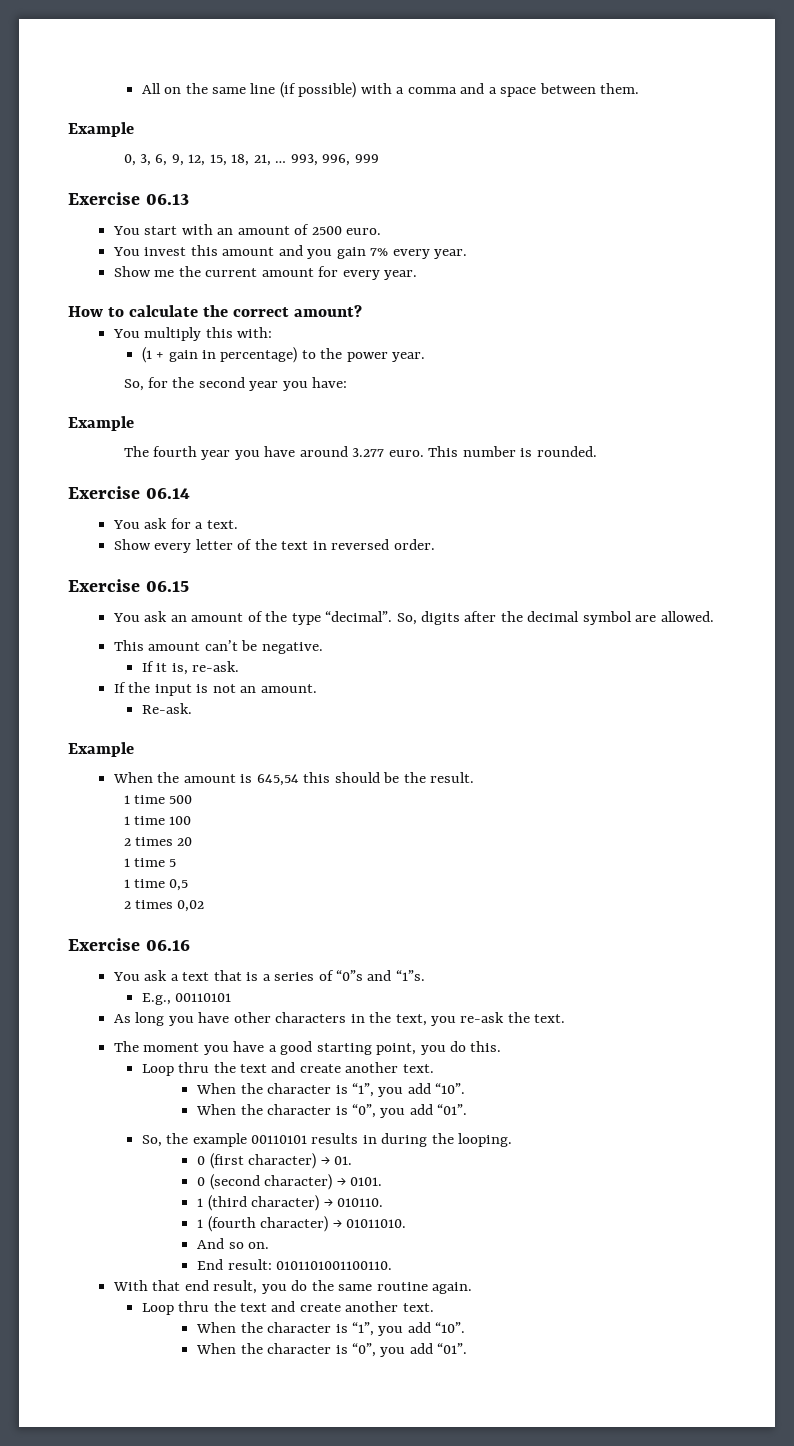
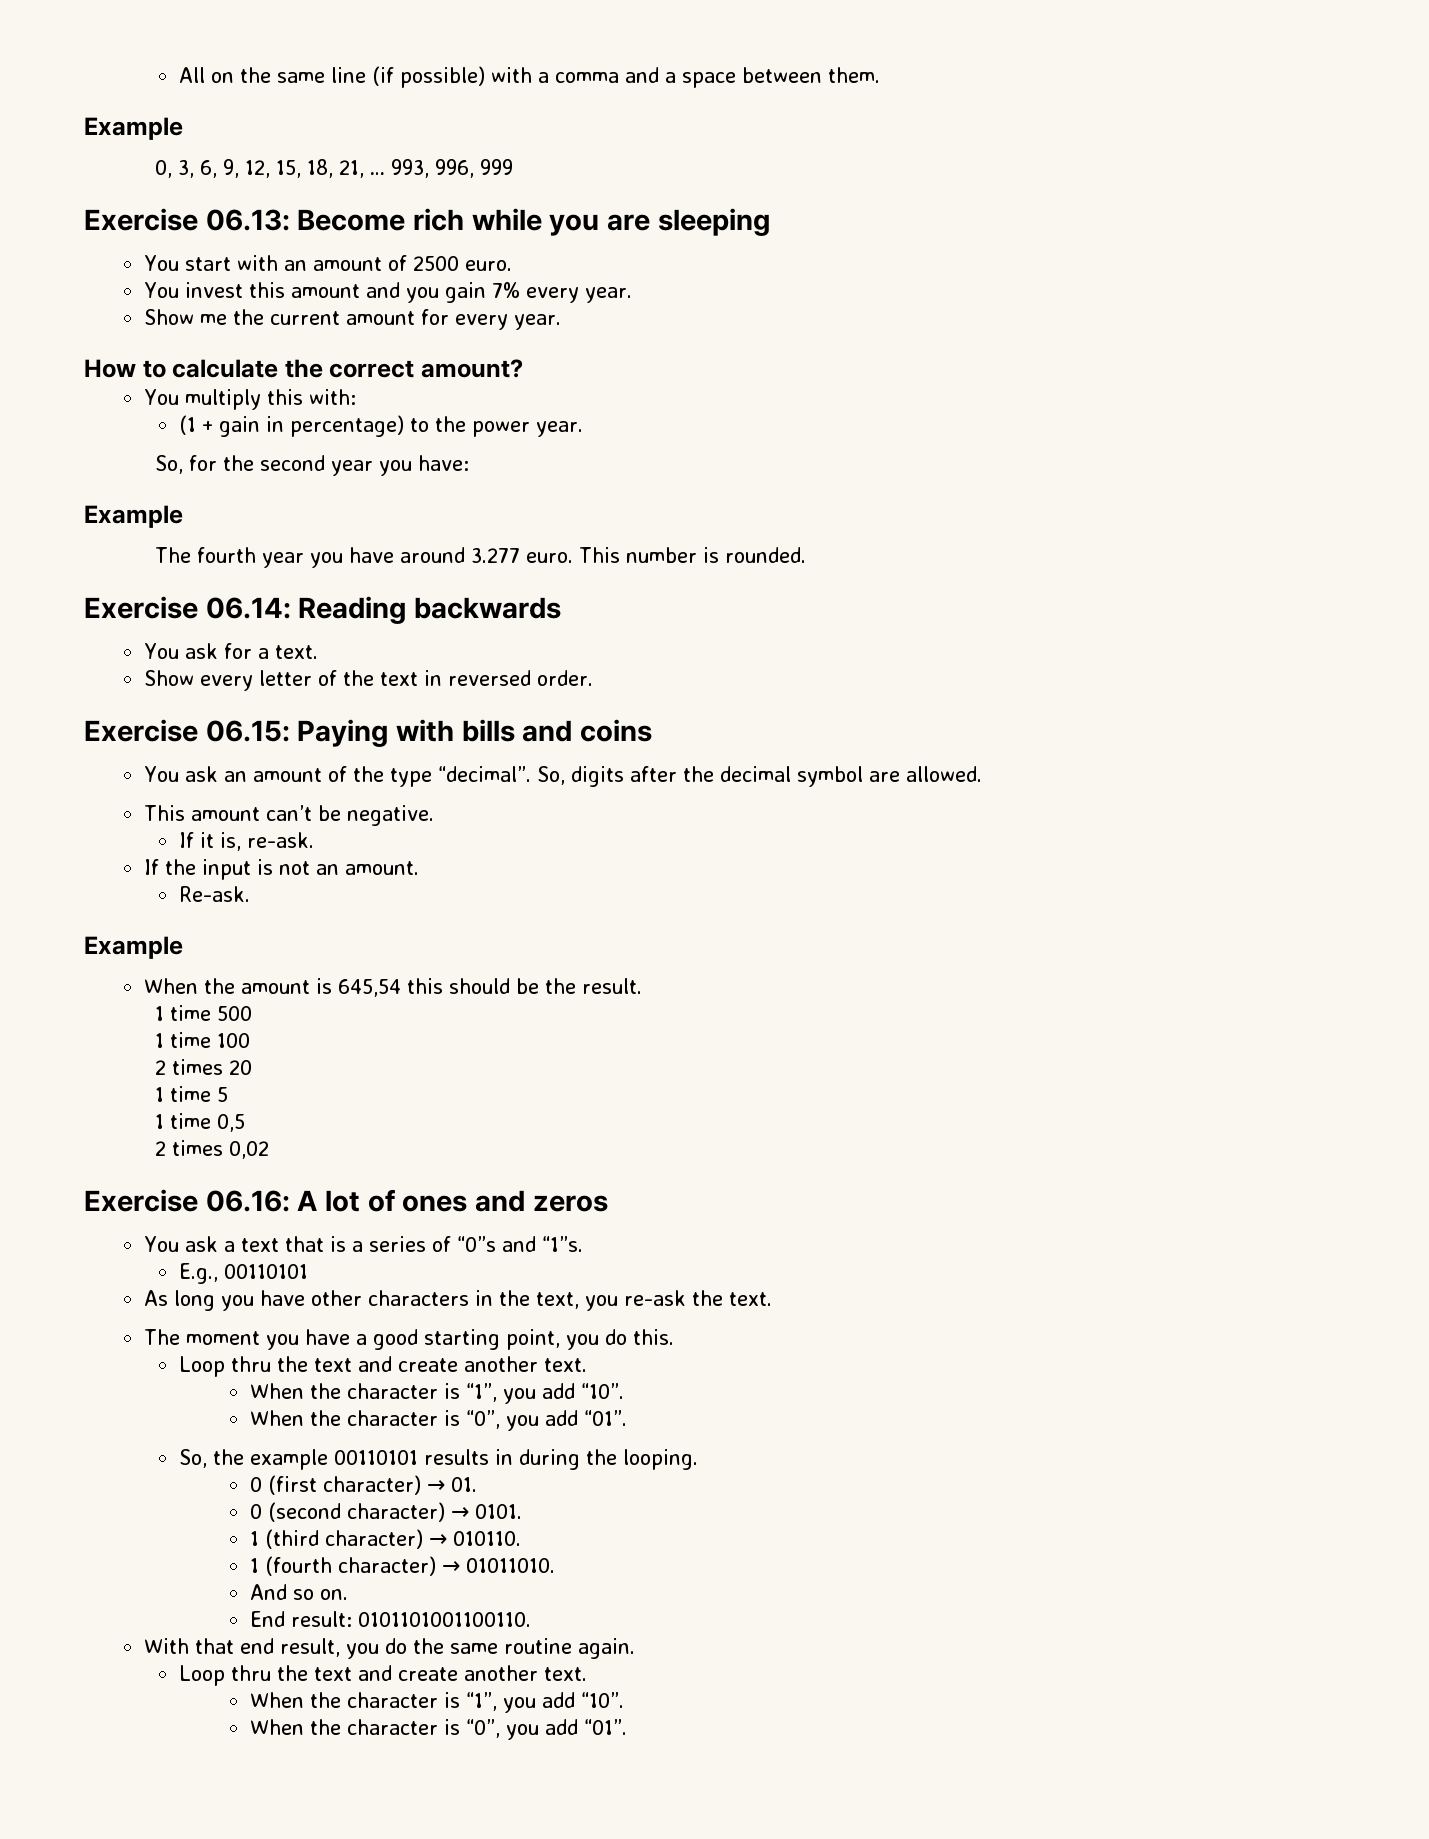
[145,194,189,205] 06.13 -> [205,208,770,236] 06.13: Become rich while you are sleeping
[145,488,190,499] 06.14 -> [205,596,562,624] 06.14: Reading backwards
[145,581,189,592] 06.15 -> [205,719,653,747] 06.15: Paying with bills and coins
[145,940,190,951] 06.16 -> [205,1189,608,1212] 06.16: A lot of ones and zeros

